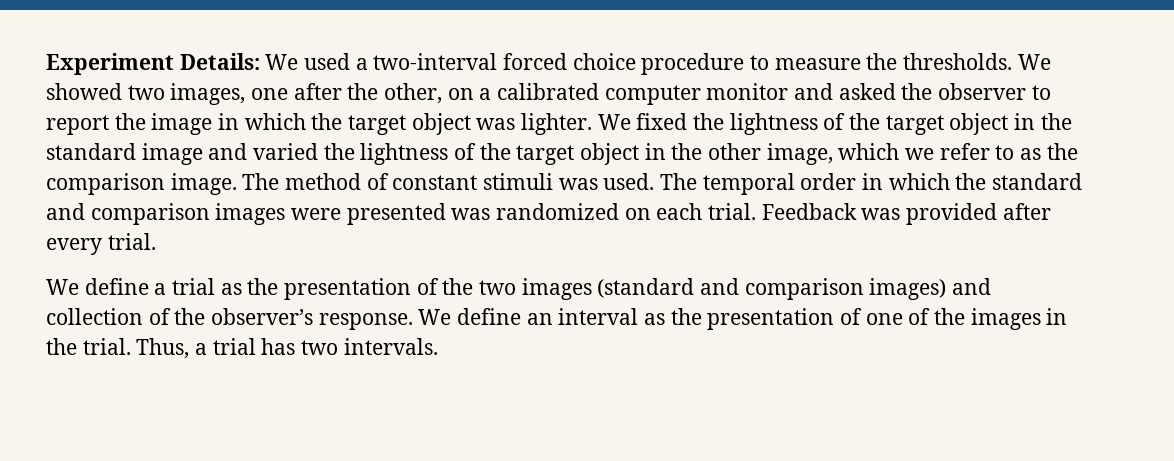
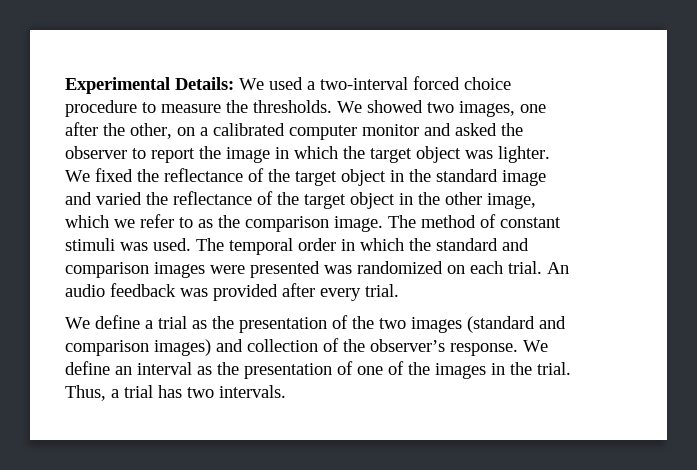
[46,53,174,75] Experiment -> [65,77,170,94] Experimental
[729,113,818,135] lightness -> [164,168,243,182] reflectance
[360,143,449,165] lightness -> [173,191,252,205] reflectance
[761,203,857,220] Feedback -> [547,262,569,274] [65,283,176,297] An audio feedback

